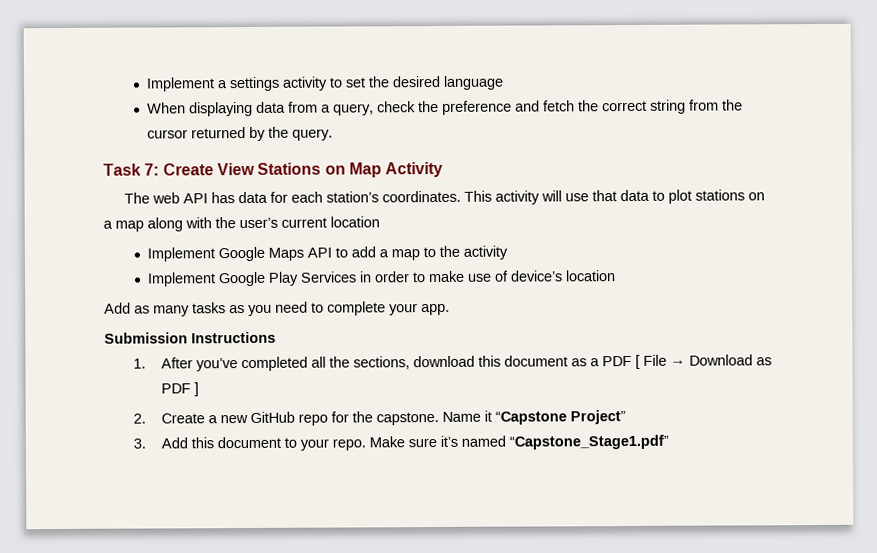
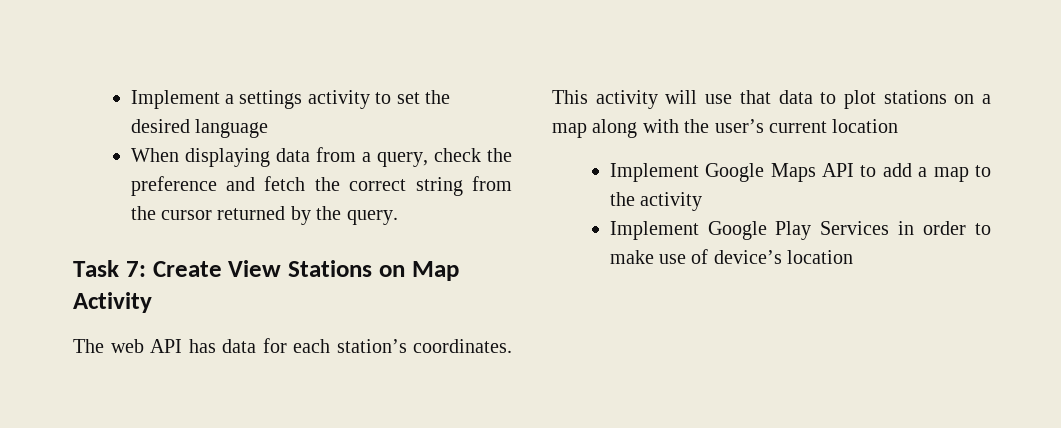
[104,301,450,317] [104,331,276,344] [132,354,773,372] [161,382,200,397] [132,410,627,426] [132,434,670,451] // Add as many tasks as you need to complete your app. // Submission Instructions // 1. After you’ve completed all the sections, download this document as a PDF [ File → Download as PDF ] // 2. Create a new GitHub repo for the capstone. Name it “Capstone Project” // 3. Add this document to your repo. Make sure it’s named “Capstone_Stage1.pdf” -> (854, 257) none

